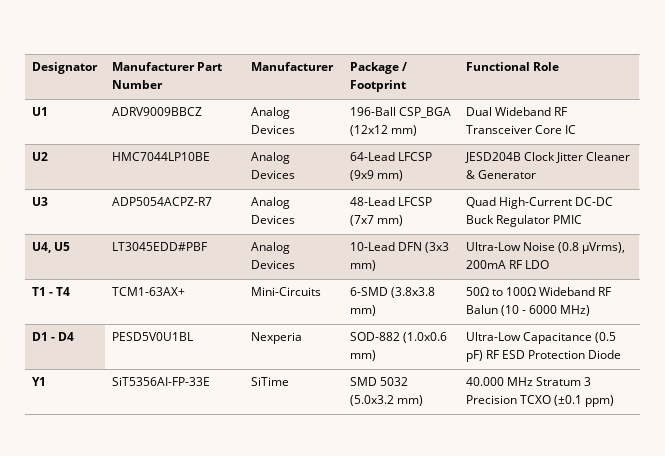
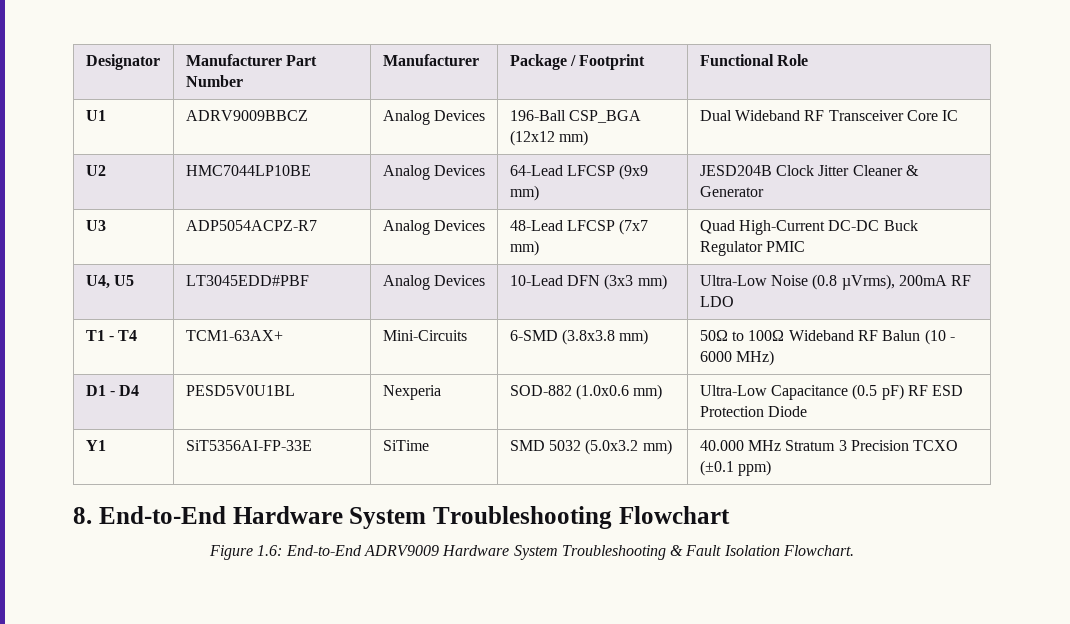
(615, 401) none -> [73,506,730,529] [208,545,855,560] // 8. End-to-End Hardware System Troubleshooting Flowchart // Figure 1.6: End-to-End ADRV9009 Hardware System Troubleshooting & Fault Isolation Flowchart.

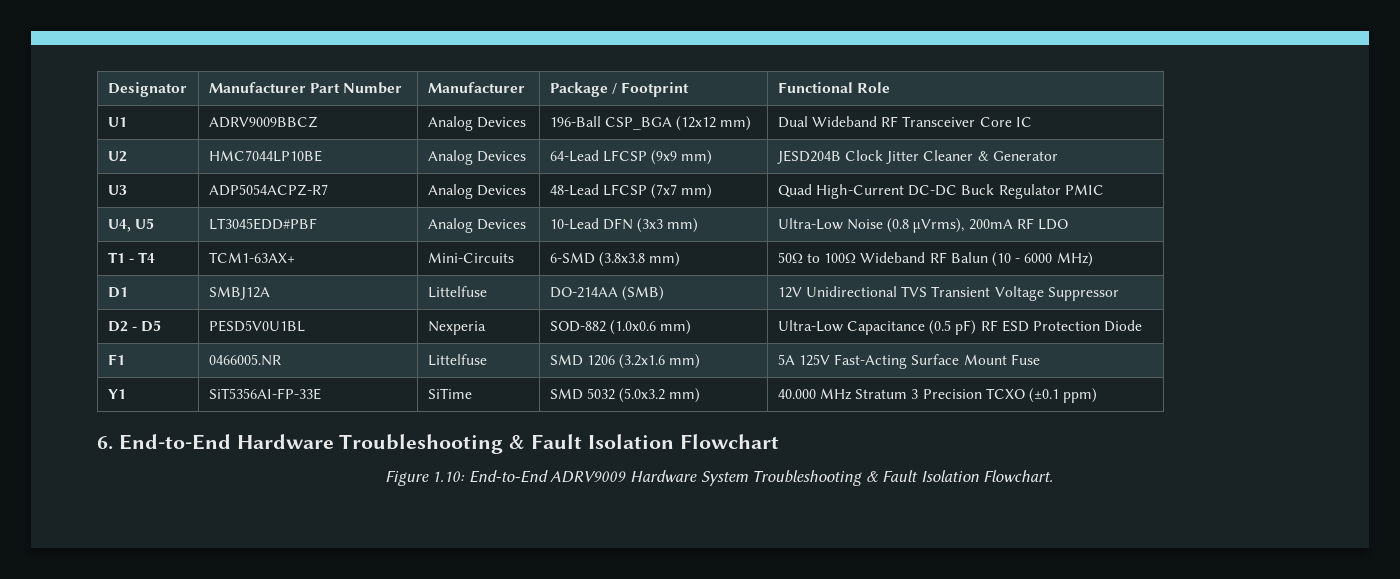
[110,385,140,396] - D4 -> [208,286,270,300] [427,286,487,298] [549,286,665,301] [777,286,1119,301] [107,320,162,332] | SMBJ12A | Littelfuse | DO-214AA (SMB) | 12V Unidirectional TVS Transient Voltage Suppressor // D2 - D5
(808, 411) none -> [107,354,125,365] [208,354,281,366] [427,354,487,366] [549,354,701,369] [777,354,1040,369] // F1 | 0466005.NR | Littelfuse | SMD 1206 (3.2x1.6 mm) | 5A 125V Fast-Acting Surface Mount Fuse
[73,507,92,524] 8. -> [97,436,113,450] 6.
[349,506,612,529] System Troubleshooting -> [339,434,674,454] Troubleshooting & Fault Isolation
[257,545,283,556] 1.6: -> [432,471,466,482] 1.10:

